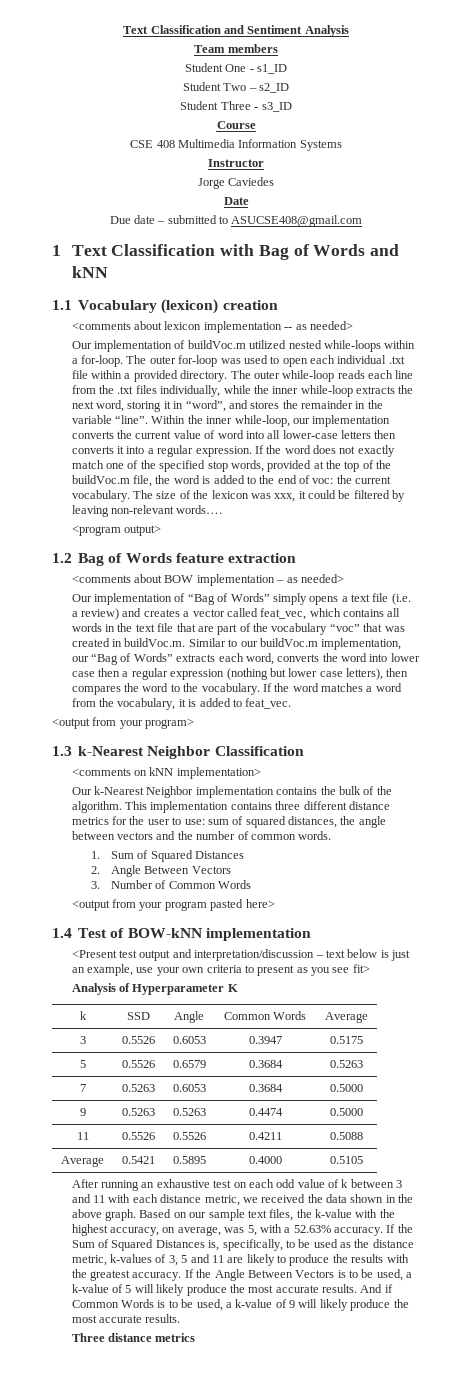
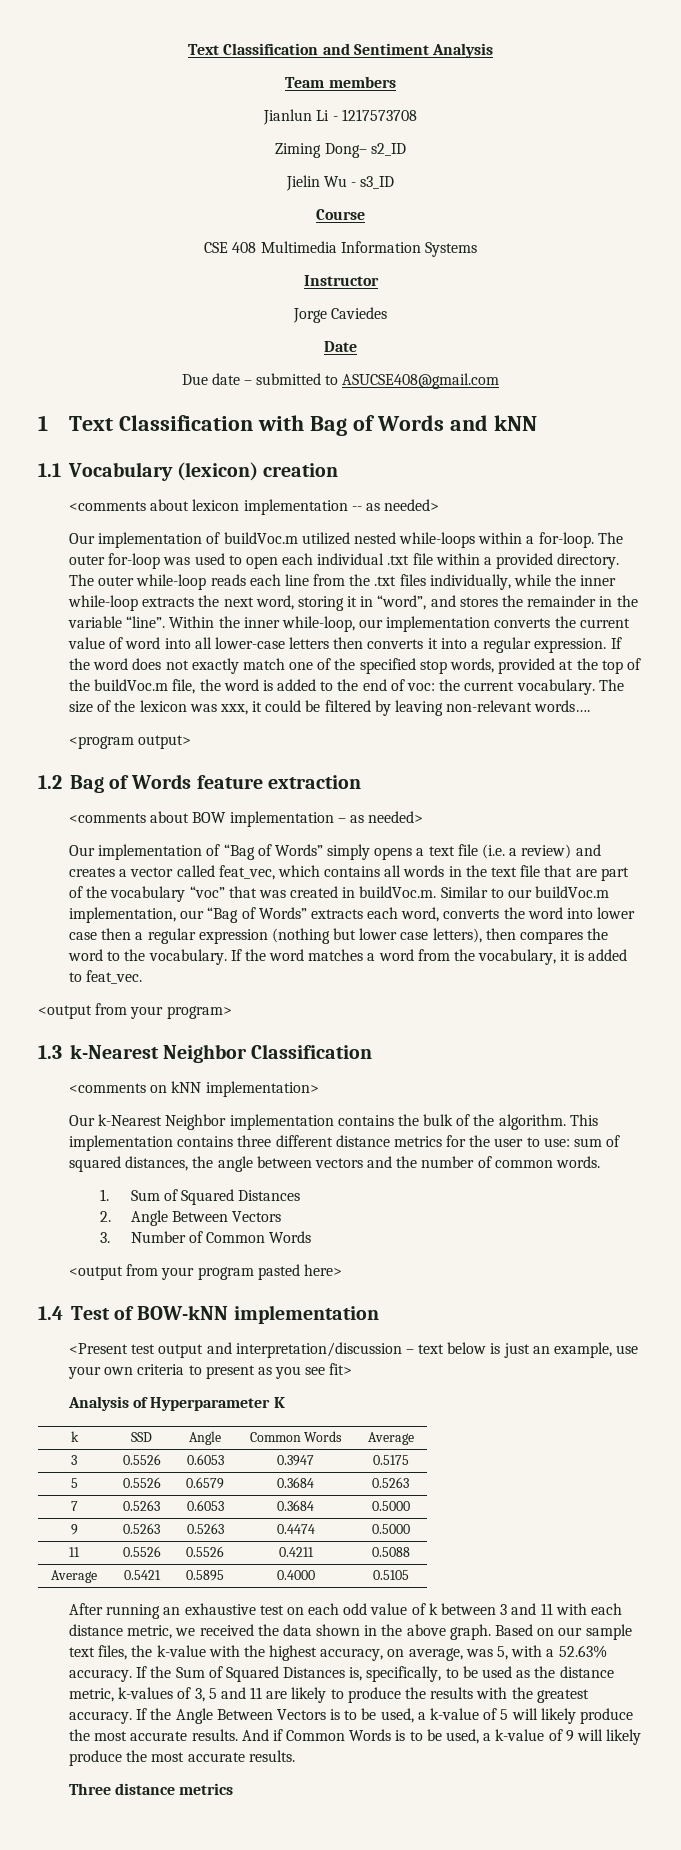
[184,63,288,74] [182,82,257,91] Student One - s1_ID // Student Two – -> [263,109,417,125] [275,143,367,158] Jianlun Li - 1217573708 // Ziming Dong–
[180,101,251,110] Student Three -> [285,175,347,191] Jielin Wu

